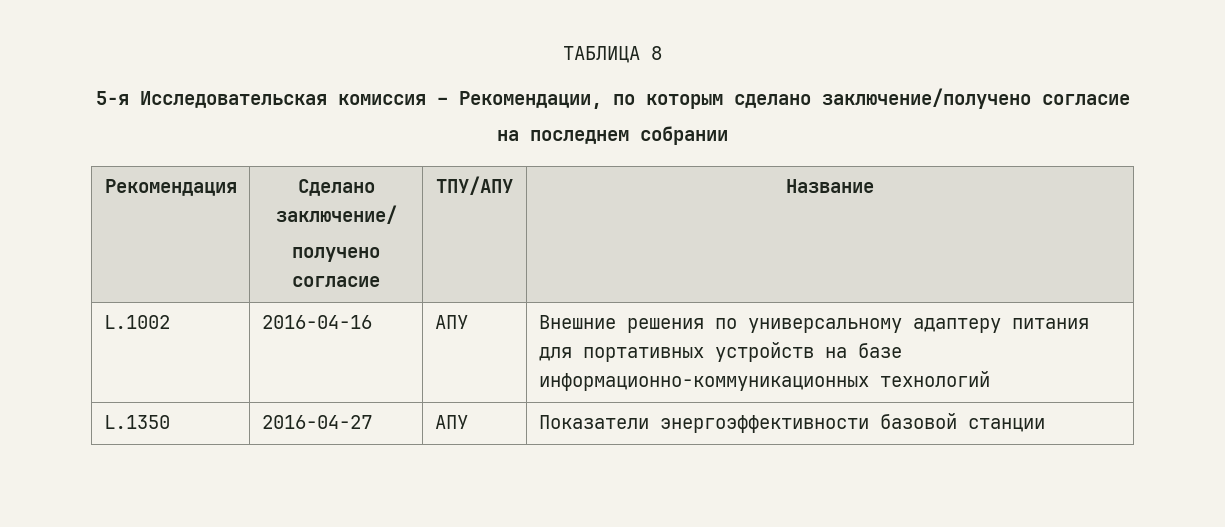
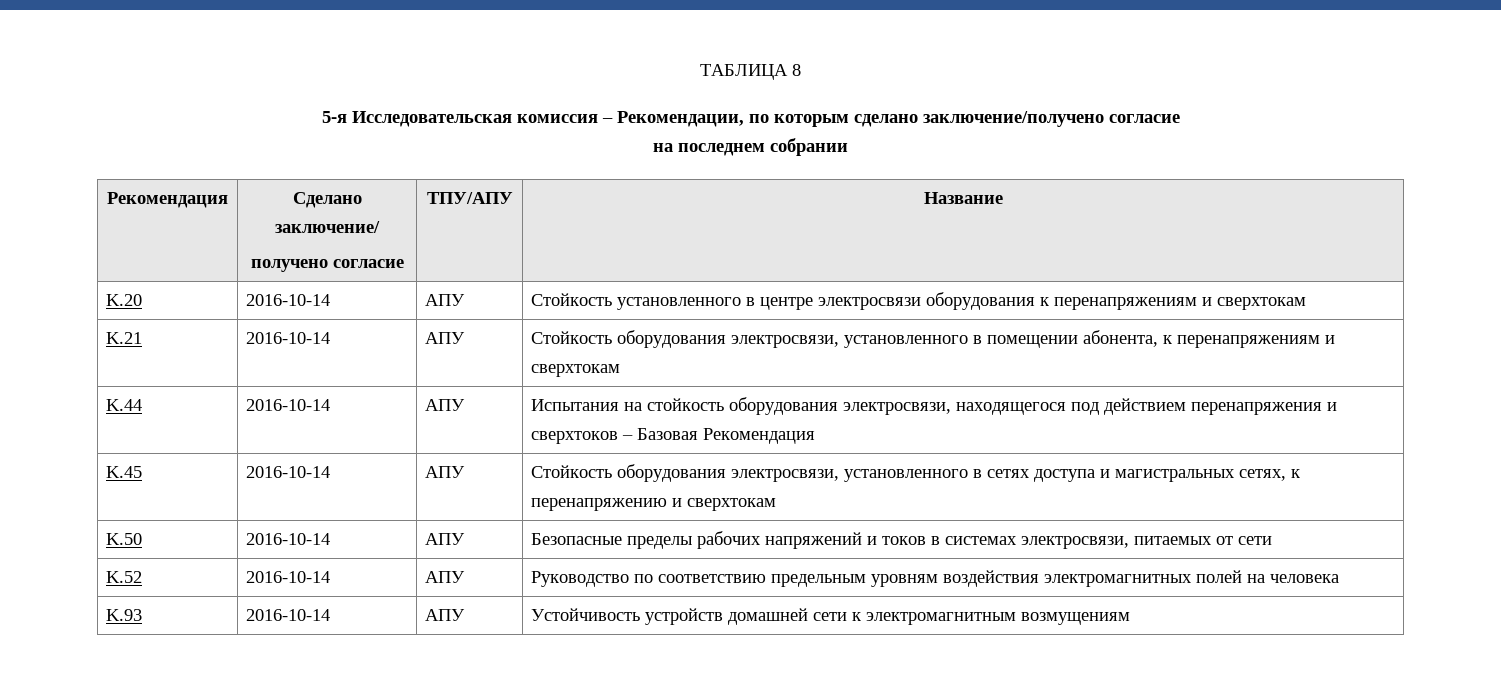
[103,315,170,329] [261,315,372,329] [434,315,468,329] [538,315,1089,333] [538,342,902,362] [538,371,990,391] [103,415,170,429] [261,415,372,429] [434,415,468,429] [538,413,1045,433] L.1002 | 2016-04-16 | АПУ | Внешние решения по универсальному адаптеру питания для портативных устройств на базе информационно-коммуникационных технологий // L.1350 | 2016-04-27 | АПУ | Показатели энергоэффективности базовой станции -> [106,294,143,306] [246,294,331,306] [425,294,466,306] [531,292,1307,310] [106,332,143,344] [246,332,331,344] [425,332,466,344] [531,330,1336,348] [531,364,621,377] [106,399,143,411] [246,399,331,411] [425,399,466,411] [531,397,1338,415] [531,428,816,444] [106,466,143,478] [246,466,331,478] [425,466,466,478] [531,464,1301,482] [531,498,777,511] [106,533,143,545] [246,533,331,545] [425,533,466,545] [531,531,1273,549] [106,571,143,583] [246,571,331,583] [425,571,466,583] [531,570,1340,587] [106,609,143,621] [246,609,331,621] [425,609,466,621] [531,608,1131,625] K.20 | 2016-10-14 | АПУ | Стойкость установленного в центре электросвязи оборудования к перенапряжениям и сверхтокам // K.21 | 2016-10-14 | АПУ | Стойкость оборудования электросвязи, установленного в помещении абонента, к перенапряжениям и сверхтокам // K.44 | 2016-10-14 | АПУ | Испытания на стойкость оборудования электросвязи, находящегося под действием перенапряжения и сверхтоков – Базовая Рекомендация // K.45 | 2016-10-14 | АПУ | Стойкость оборудования электросвязи, установленного в сетях доступа и магистральных сетях, к перенапряжению и сверхтокам // K.50 | 2016-10-14 | АПУ | Безопасные пределы рабочих напряжений и токов в системах электросвязи, питаемых от сети // K.52 | 2016-10-14 | АПУ | Руководство по соответствию предельным уровням воздействия электромагнитных полей на человека // K.93 | 2016-10-14 | АПУ | Устойчивость устройств домашней сети к электромагнитным возмущениям

